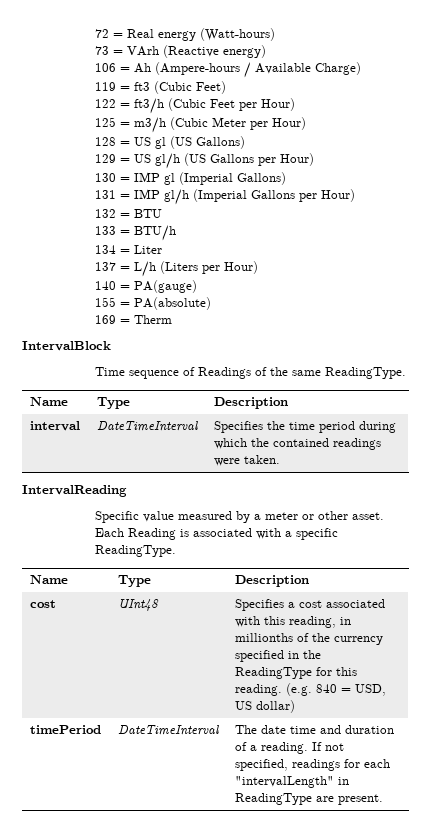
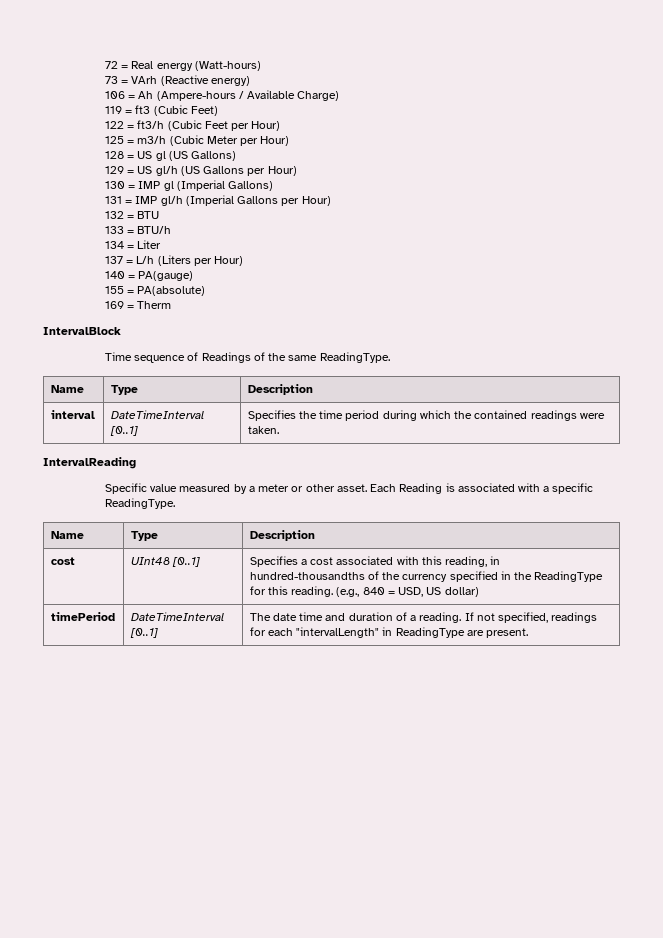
(199, 426) none -> [109,426,138,436] [0..1]
(160, 605) none -> [171,557,200,567] [0..1]
[235,633,294,642] millionths -> [249,572,365,580] hundred-thousandths
[286,683,313,696] (e.g. -> [336,587,360,597] (e.g.,
(220, 730) none -> [129,628,158,638] [0..1]

